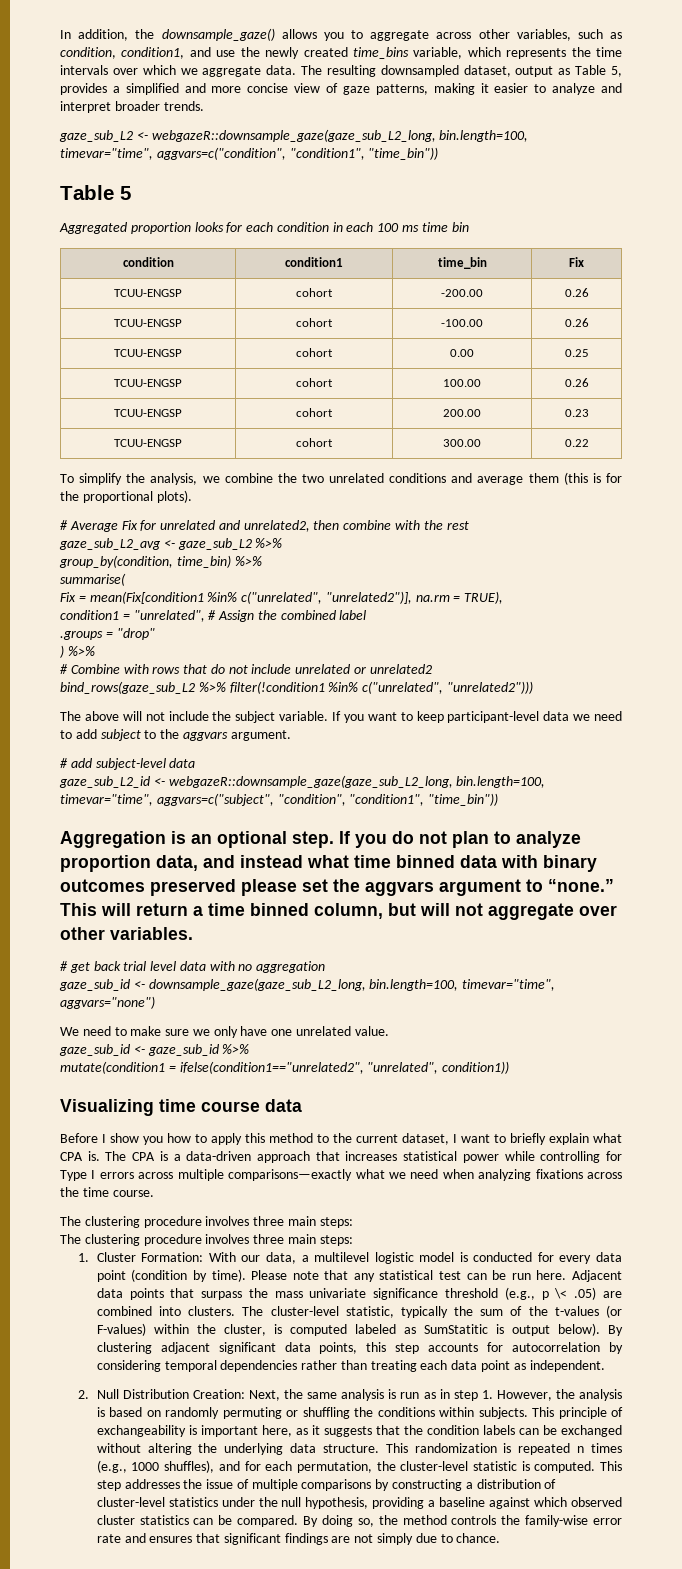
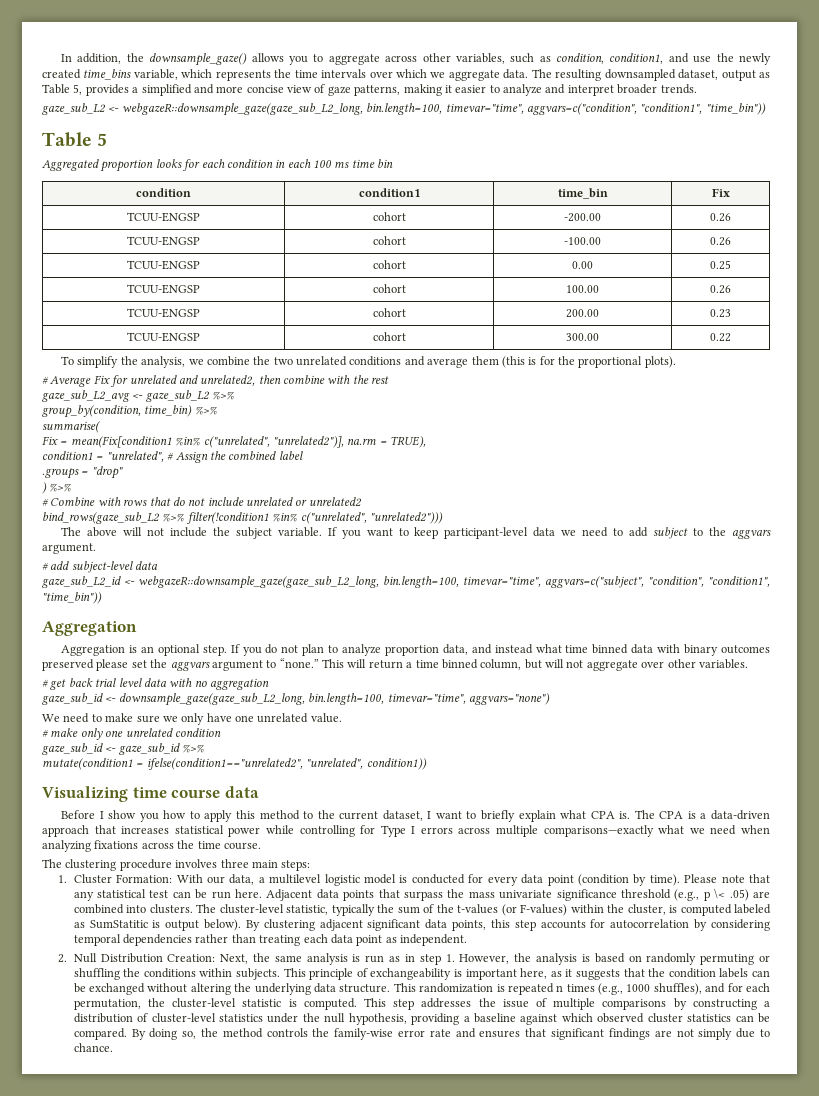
(166, 839) none -> [61,645,126,656] // Aggregation
(389, 1031) none -> [42,728,221,740] // # make only one unrelated condition
[60,1234,353,1246] // The clustering procedure involves three main steps: -> (311, 865) none

